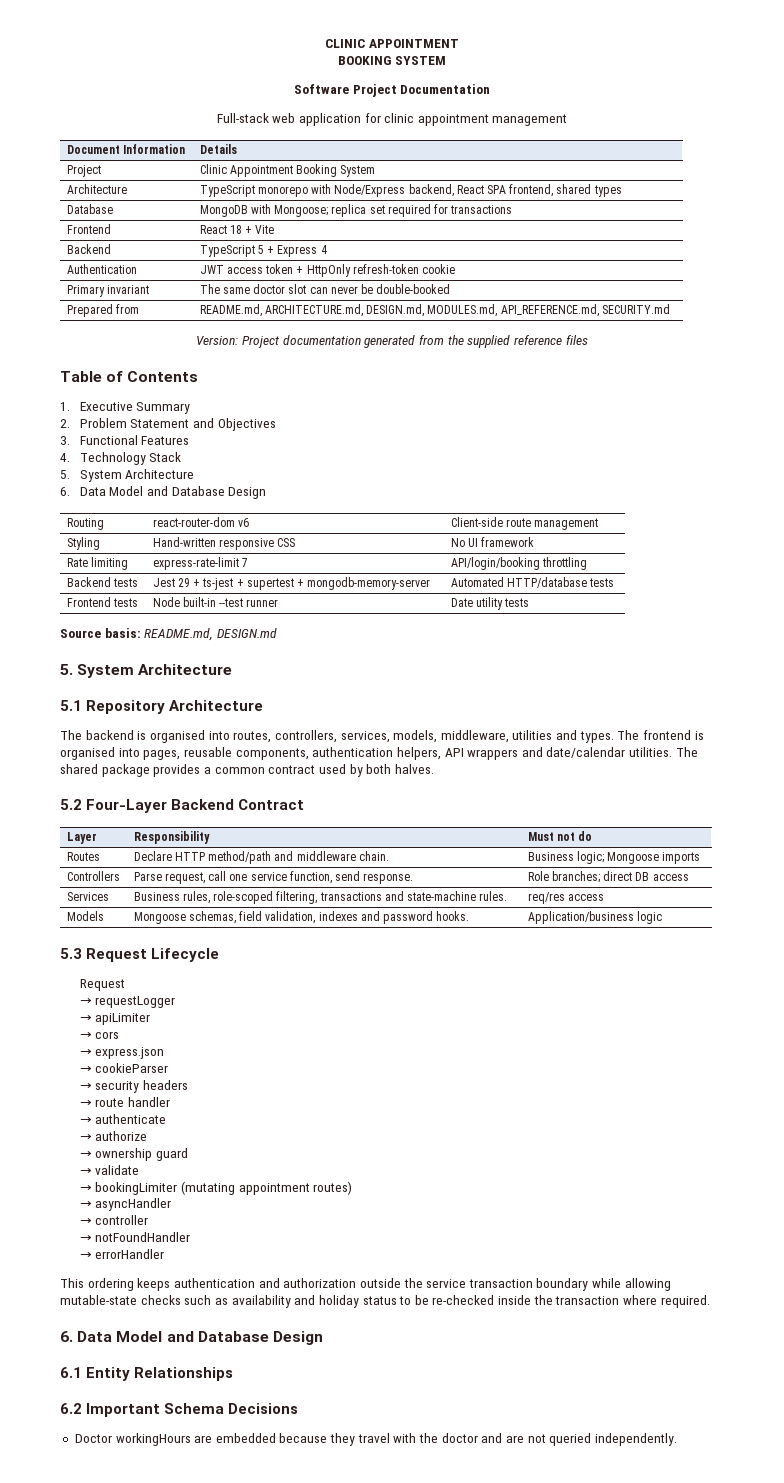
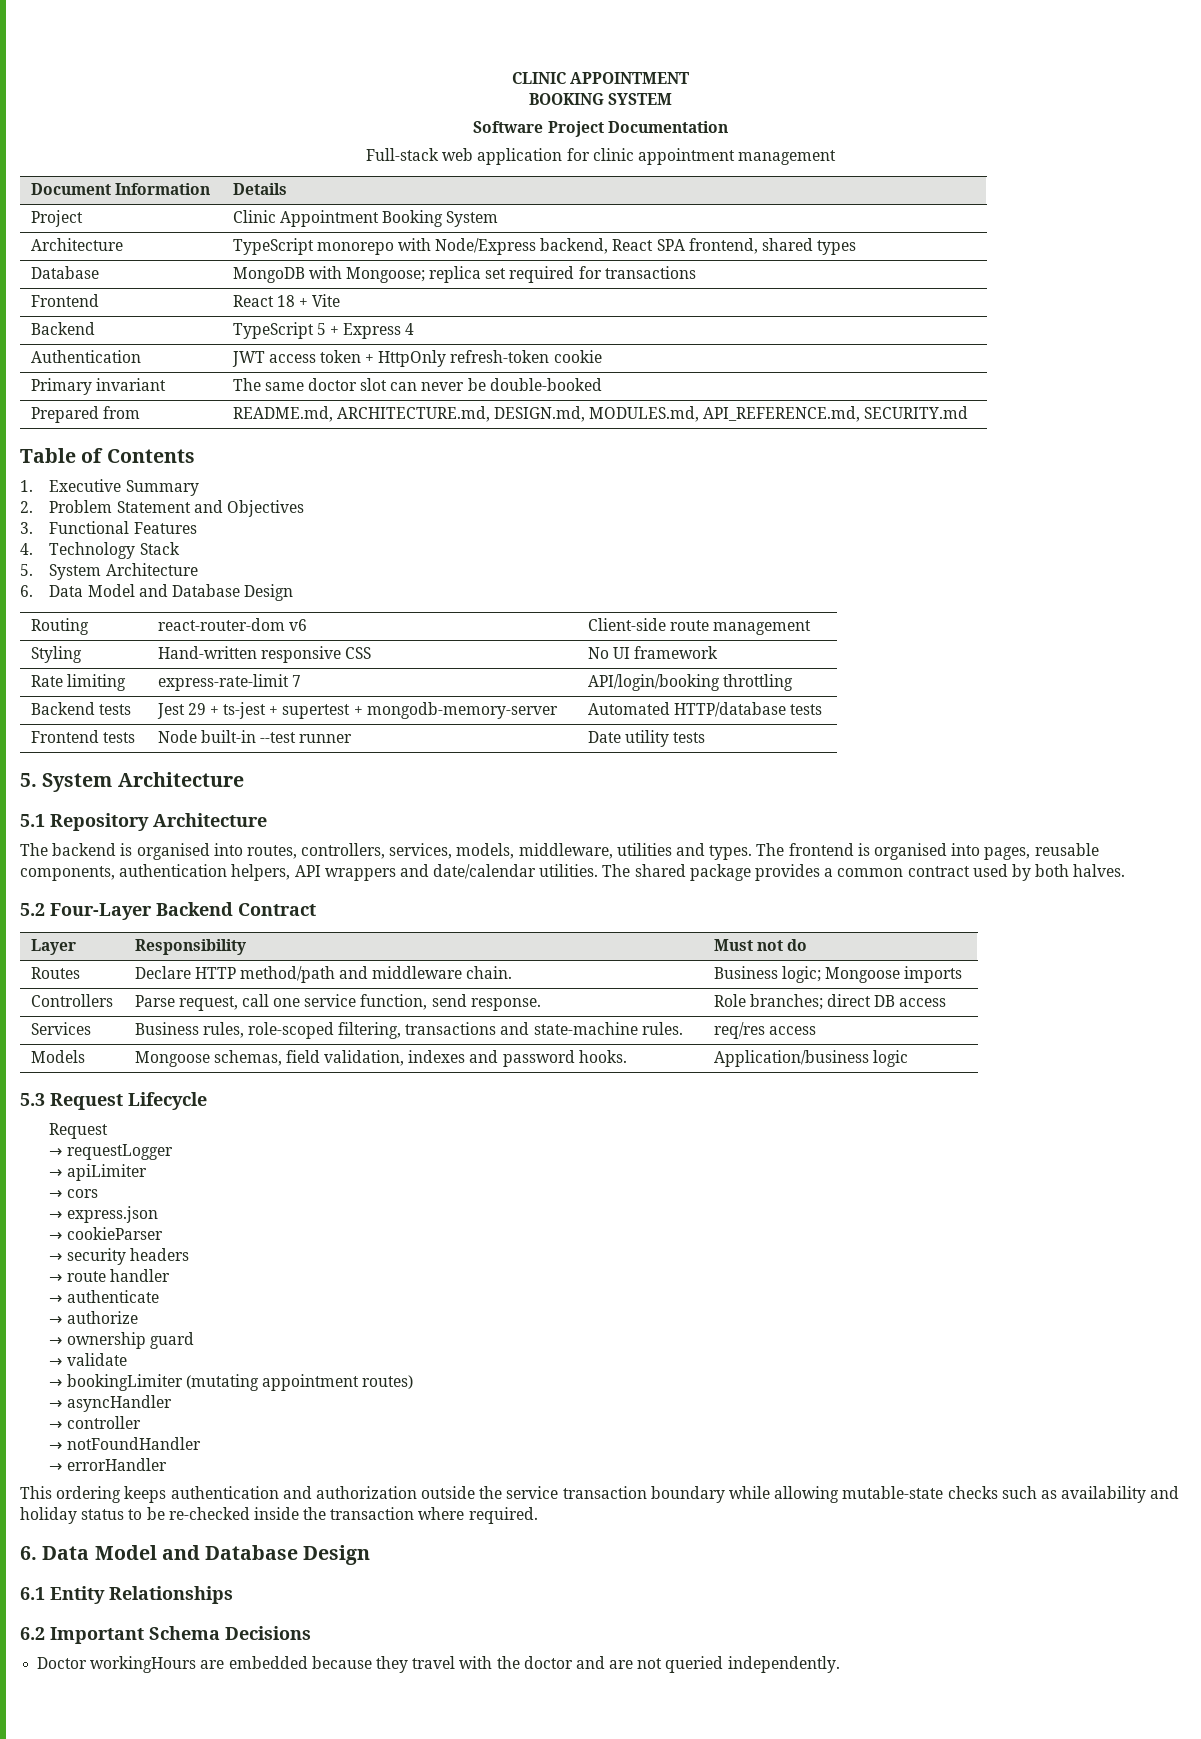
[196,335,588,348] // Version: Project documentation generated from the supplied reference files -> (969, 412) none
[60,628,277,641] // Source basis: README.md, DESIGN.md -> (705, 737) none

